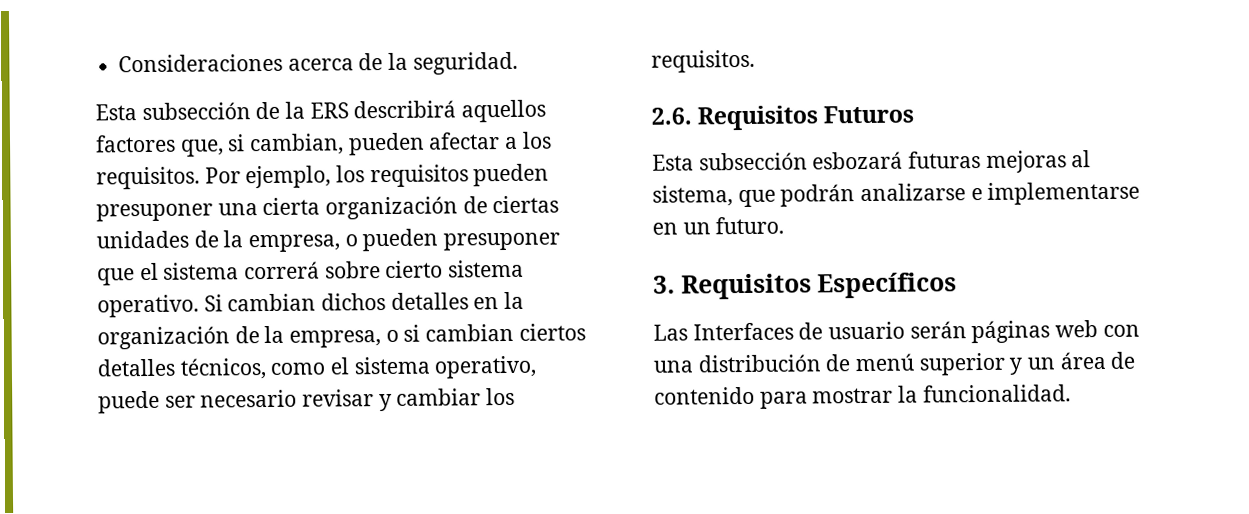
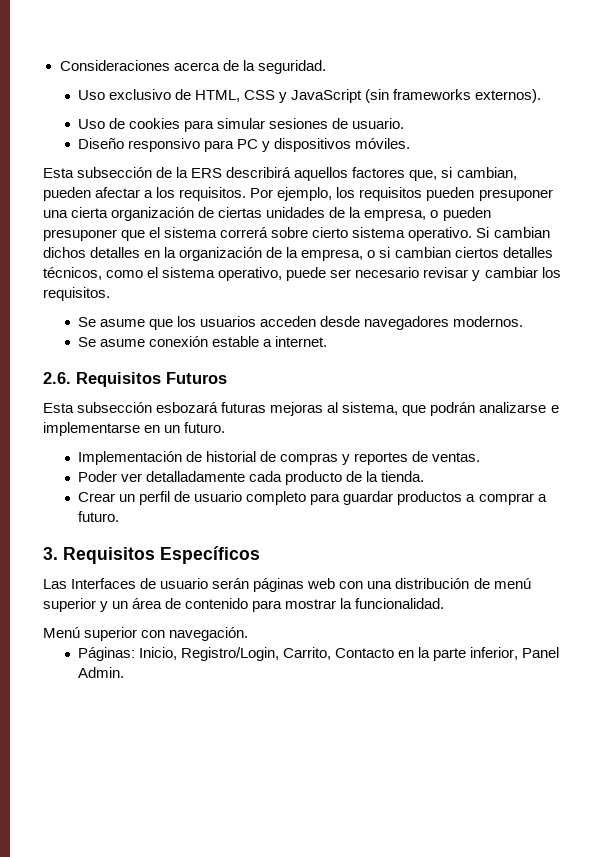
(518, 63) none -> [78,89,542,103] [78,118,405,132] [78,138,411,152] // Uso exclusivo de HTML, CSS y JavaScript (sin frameworks externos). // Uso de cookies para simular sesiones de usuario. // Diseño responsivo para PC y dispositivos móviles.
(755, 61) none -> [78,316,524,330] [78,336,328,347] // Se asume que los usuarios acceden desde navegadores modernos. // Se asume conexión estable a internet.
(785, 225) none -> [78,451,481,465] [78,471,425,485] [78,491,547,505] [78,511,120,522] // Implementación de historial de compras y reportes de ventas. // Poder ver detalladamente cada producto de la tienda. // Crear un perfil de usuario completo para guardar productos a comprar a futuro.
(1071, 393) none -> [43,627,249,641] [78,647,560,661] [78,667,125,678] // Menú superior con navegación. // Páginas: Inicio, Registro/Login, Carrito, Contacto en la parte inferior, Panel Admin.

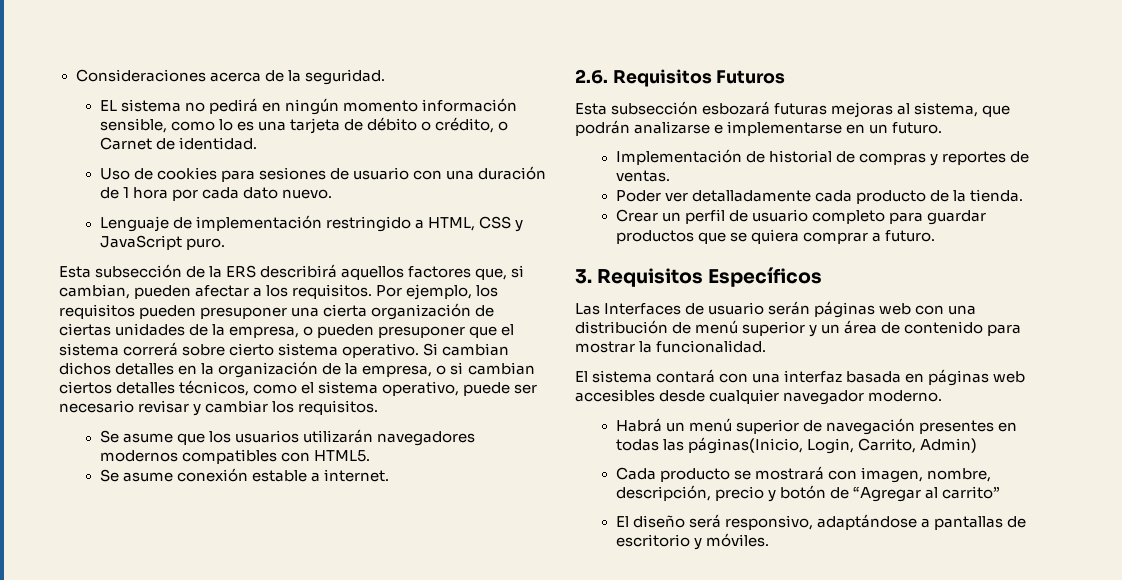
[78,89,542,103] Uso exclusivo de HTML, CSS y JavaScript (sin frameworks externos). -> [99,98,518,115] [99,117,509,134] [99,137,258,150] EL sistema no pedirá en ningún momento información sensible, como lo es una tarjeta de débito o crédito, o Carnet de identidad.
[217,118,266,129] simular -> (256, 176) none
[352,118,405,129] [78,138,411,152] usuario. // Diseño responsivo para PC y dispositivos móviles. -> [353,166,547,180] [99,187,333,201] [99,215,524,232] [99,235,226,250] usuario con una duración de 1 hora por cada dato nuevo. // Lenguaje de implementación restringido a HTML, CSS y JavaScript puro.
[260,316,524,330] acceden desde navegadores modernos. -> [303,429,476,446] [99,449,371,464] utilizarán navegadores modernos compatibles con HTML5.
[466,494,476,502] a -> [698,229,800,244] que se quiera
[43,627,249,641] [78,647,560,661] [78,667,125,678] Menú superior con navegación. // Páginas: Inicio, Registro/Login, Carrito, Contacto en la parte inferior, Panel Admin. -> [575,369,1026,386] [575,389,943,405] [615,418,1018,435] [615,437,978,454] [615,466,992,483] [615,485,1001,502] [615,514,1027,530] [615,533,770,550] El sistema contará con una interfaz basada en páginas web accesibles desde cualquier navegador moderno. // Habrá un menú superior de navegación presentes en todas las páginas(Inicio, Login, Carrito, Admin) // Cada producto se mostrará con imagen, nombre, descripción, precio y botón de “Agregar al carrito” // El diseño será responsivo, adaptándose a pantallas de escritorio y móviles.

